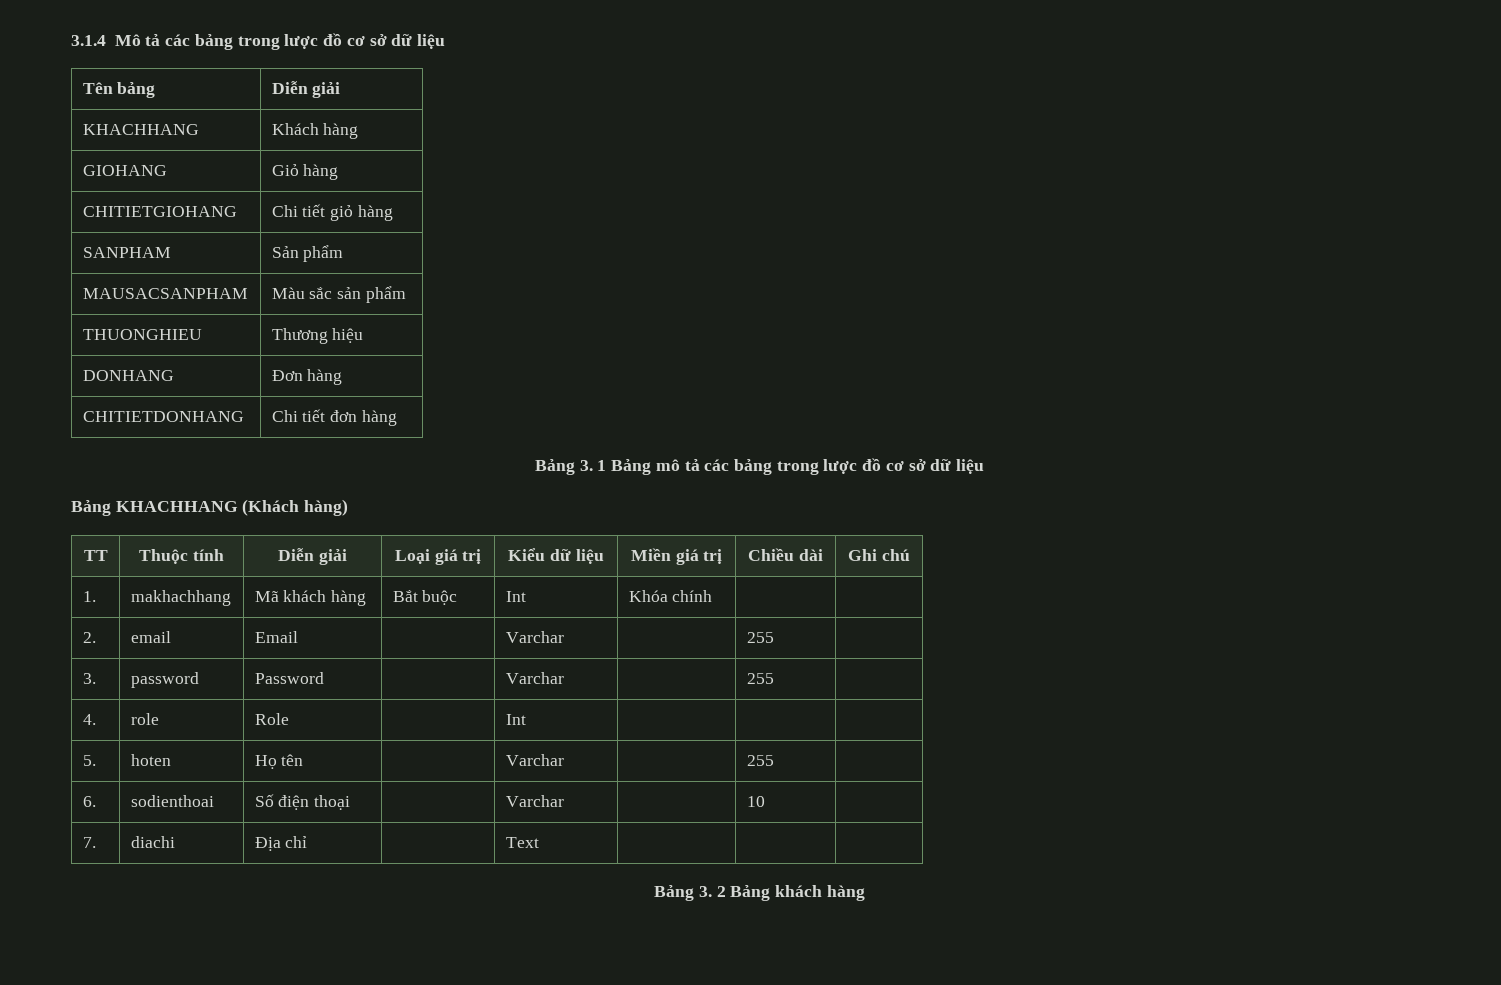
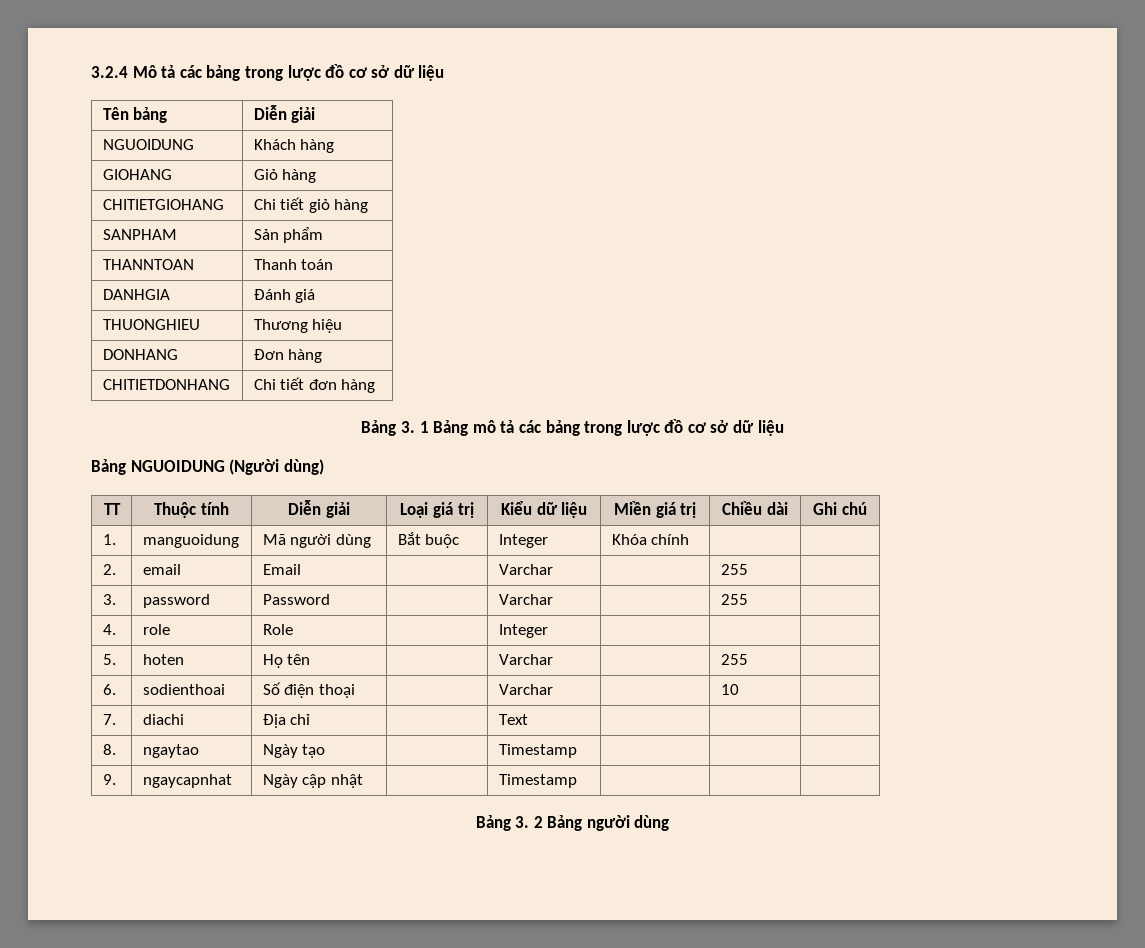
[71,35,106,46] 3.1.4 -> [91,66,128,78] 3.2.4
[82,124,199,135] KHACHHANG -> [102,139,194,150] NGUOIDUNG
[82,288,248,299] [271,286,406,303] MAUSACSANPHAM | Màu sắc sản phẩm -> [102,259,194,270] [253,259,334,270] [102,289,170,300] [253,289,316,303] THANNTOAN | Thanh toán // DANHGIA | Đánh giá
[115,499,349,516] KHACHHANG (Khách hàng) -> [130,459,324,475] NGUOIDUNG (Người dùng)
[130,590,231,606] makhachhang -> [142,534,239,548] manguoidung
[283,590,366,606] khách hàng -> [290,534,371,548] người dùng
[505,591,526,602] Int -> [498,534,548,548] Integer
[505,714,526,725] Int -> [498,624,548,638] Integer
(539, 842) none -> [102,744,116,755] [142,744,199,758] [262,744,326,758] [498,744,577,758] [102,774,116,785] [142,774,232,788] [262,774,363,788] [498,774,577,788] // 8. | ngaytao | Ngày tạo | | Timestamp | | | // 9. | ngaycapnhat | Ngày cập nhật | | Timestamp | | |
[775,885,865,901] khách hàng -> [586,815,670,831] người dùng

